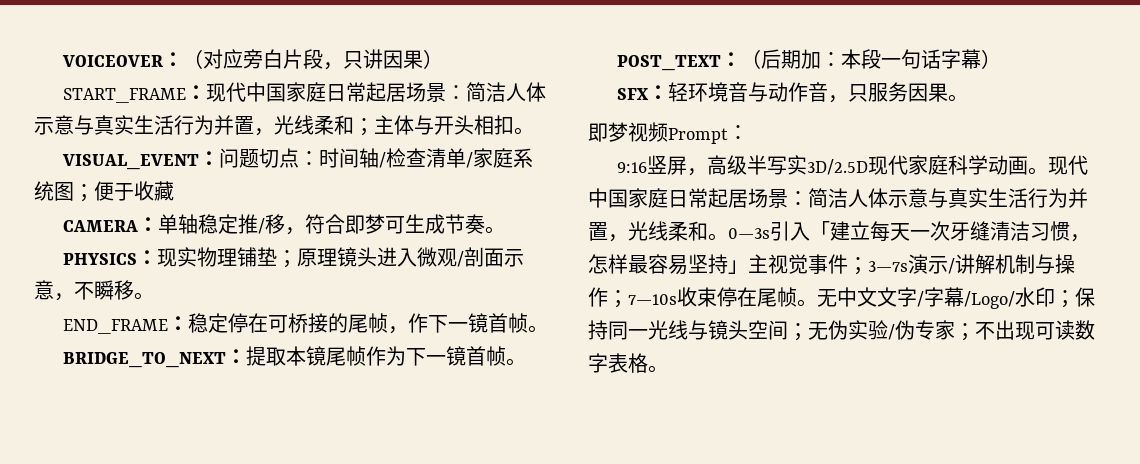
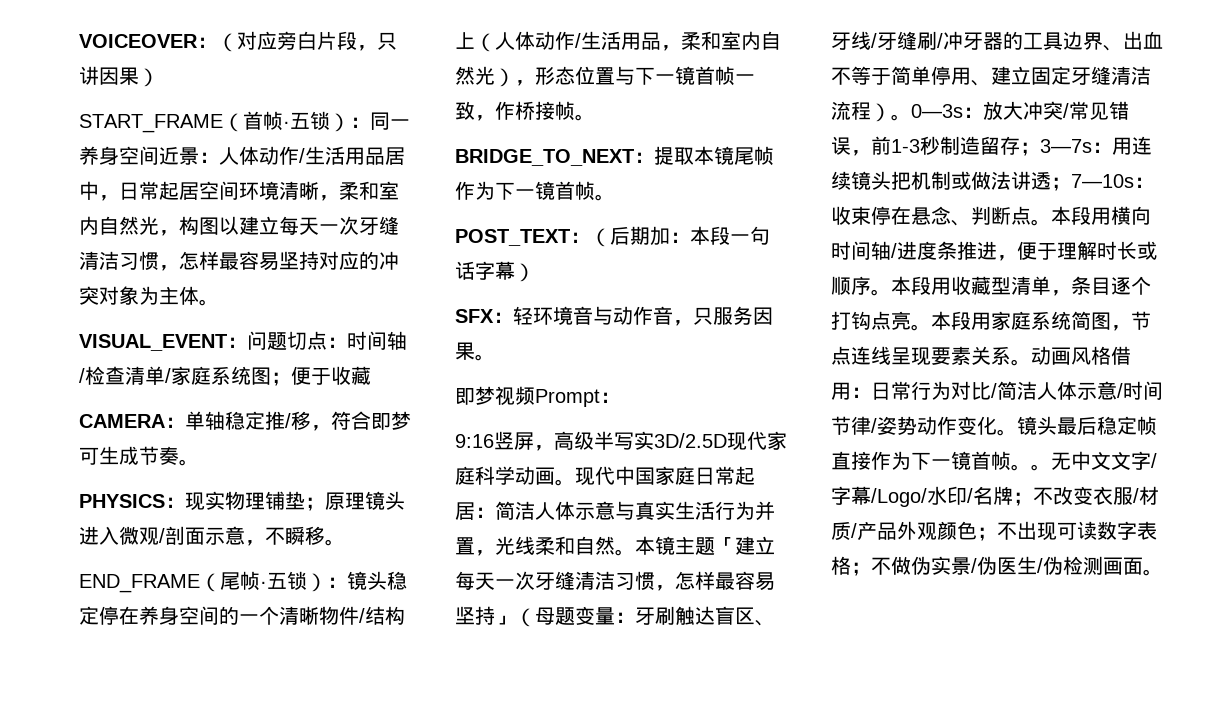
[185,82,546,102] [34,115,514,136] ：现代中国家庭日常起居场景：简洁人体示意与真实生活行为并置，光线柔和；主体与开头相扣 -> [223,111,410,132] [79,146,405,165] [79,181,399,201] [79,216,399,236] [79,251,399,271] [79,286,199,305] （首帧·五锁）：同一养身空间近景：人体动作/生活用品居中，日常起居空间环境清晰，柔和室内自然光，构图以建立每天一次牙缝清洁习惯，怎样最容易坚持对应的冲突对象为主体
[167,313,508,334] ：稳定停在可桥接的尾帧，作下一镜首 -> [200,571,407,592] [79,606,405,625] [455,31,781,52] [455,66,755,87] [455,101,555,121] （尾帧·五锁）：镜头稳定停在养身空间的一个清晰物件/结构上（人体动作/生活用品，柔和室内自然光），形态位置与下一镜首帧一致，作桥接
[748,188,788,208] 场景 -> (475, 511) none
[708,221,810,241] 。0—3s引入 -> [575,536,715,556] 自然。本镜主题
[748,254,1075,275] [588,287,797,308] 主视觉事件；3—7s演示/讲解机制与操作；7—10s收束停在尾帧 -> [515,606,775,627] [831,31,1163,51] [831,66,1151,86] [831,101,1129,122] [831,136,1152,156] [831,171,1154,191] [831,206,1151,226] [831,241,1157,261] [831,276,1151,296] [831,311,1151,331] [831,346,1131,366] [831,381,1163,400] [831,416,1157,436] [831,451,1031,471] （母题变量：牙刷触达盲区、牙线/牙缝刷/冲牙器的工具边界、出血不等于简单停用、建立固定牙缝清洁流程）。0—3s：放大冲突/常见错误，前1-3秒制造留存；3—7s：用连续镜头把机制或做法讲透；7—10s：收束停在悬念、判断点。本段用横向时间轴/进度条推进，便于理解时长或顺序。本段用收藏型清单，条目逐个打钩点亮。本段用家庭系统简图，节点连线呈现要素关系。动画风格借用：日常行为对比/简洁人体示意/时间节律/姿势动作变化。镜头最后稳定帧直接作为下一镜首帧。
[1055,287,1095,308] [588,320,955,341] ；保持同一光线与镜头空间；无伪实验/伪专家 -> [967,486,1159,506] [831,521,977,540] /名牌；不改变衣服/材质/产品外观颜色
(648, 363) none -> [851,556,1143,576] ；不做伪实景/伪医生/伪检测画面

